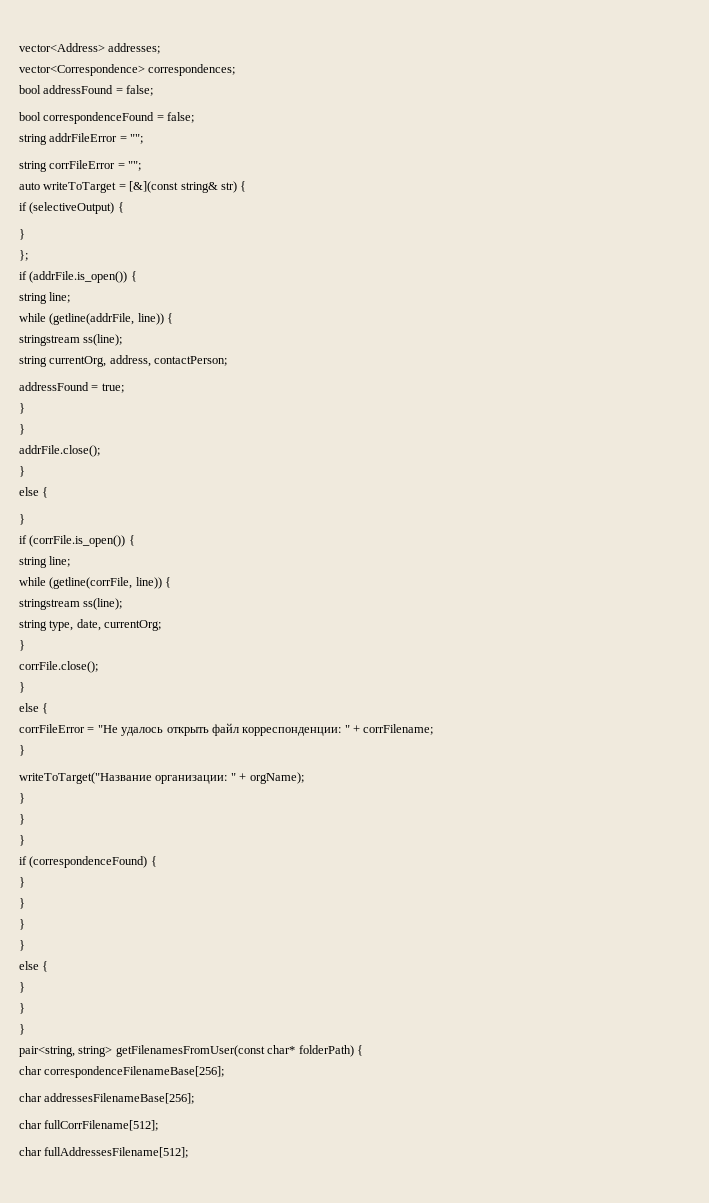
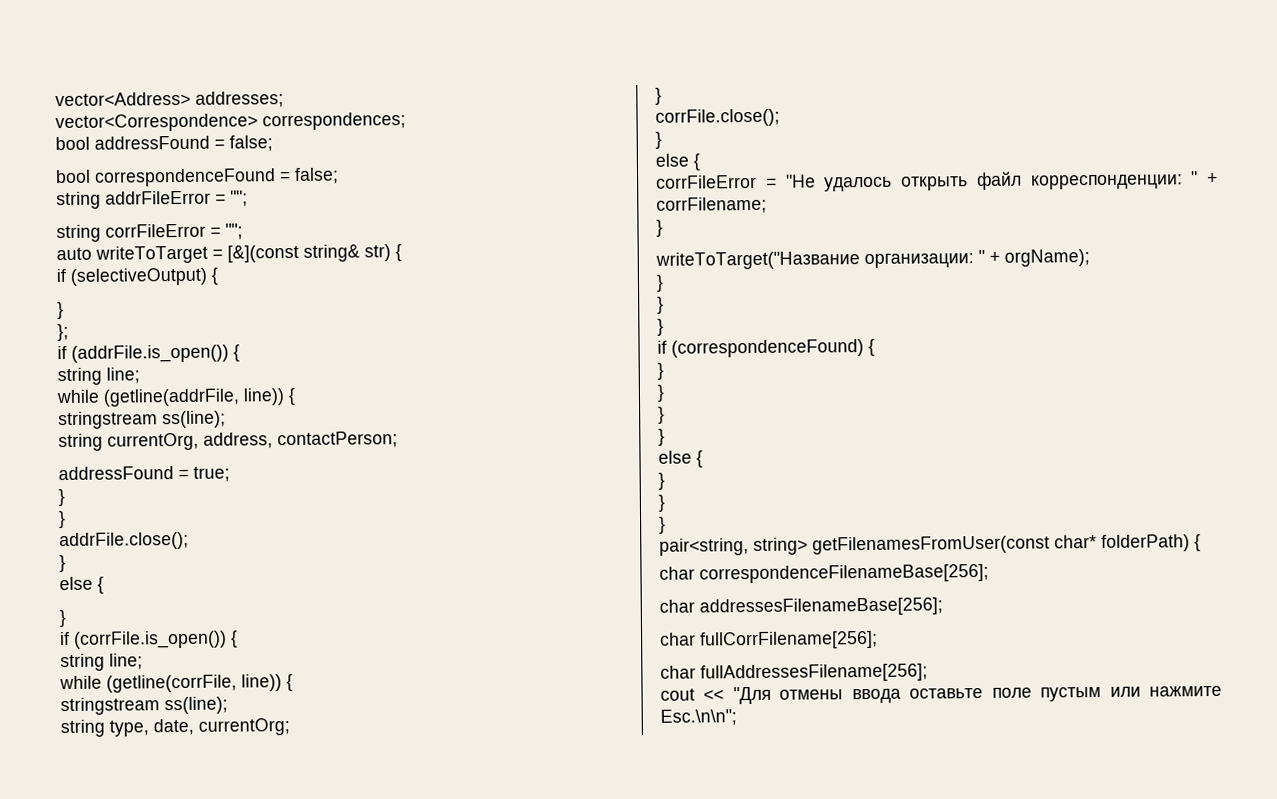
[44,1120,159,1131] [19,1147,189,1158] fullCorrFilename[512]; // char fullAddressesFilename[512]; -> [700,630,878,650] [660,663,928,683] [660,685,1222,705] [660,709,737,726] fullCorrFilename[256]; // char fullAddressesFilename[256]; // cout << "Для отмены ввода оставьте поле пустым или нажмите Esc.\n\n";

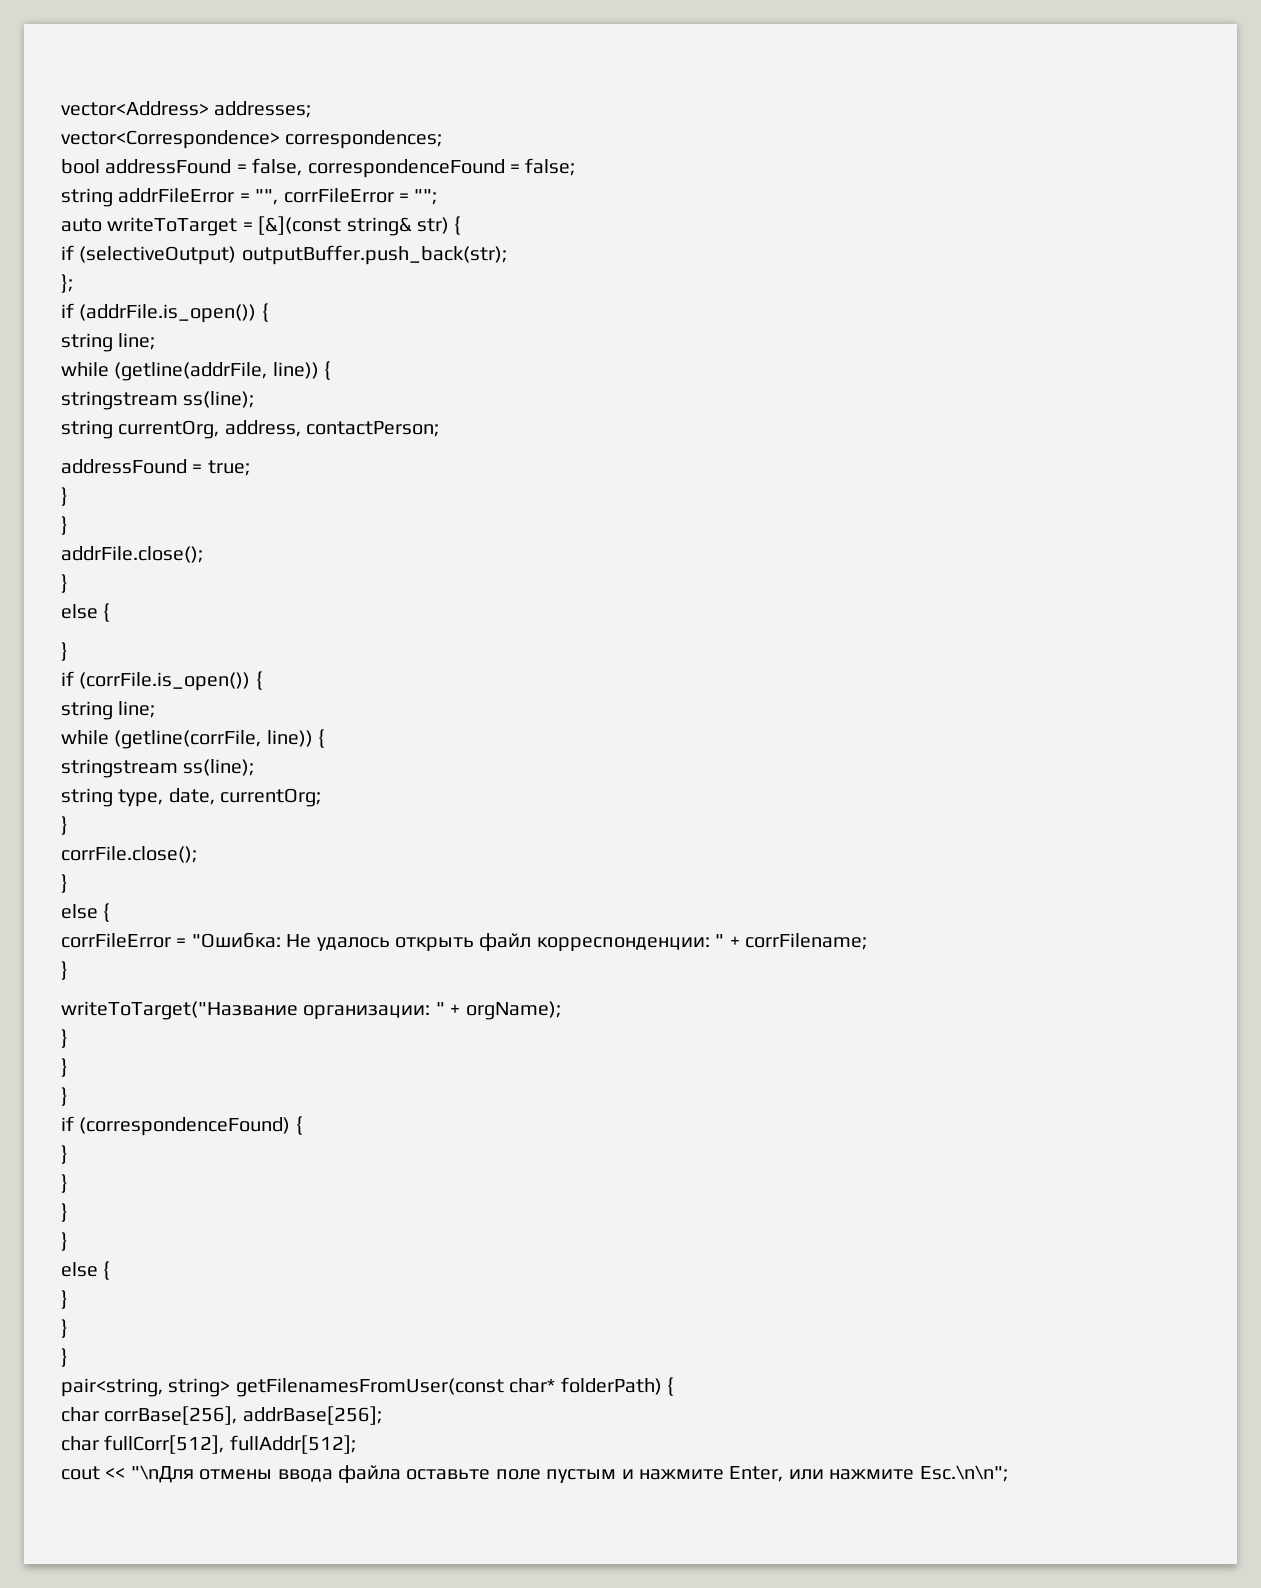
[229,135,273,152] [55,169,91,184] false; // bool -> [252,158,303,176] false,
[230,190,248,207] [56,224,101,243] ""; // string -> [255,189,279,205] "",
[211,267,218,285] [57,302,64,320] { // } -> [241,245,507,265] outputBuffer.push_back(str);
[785,174,816,188] "Не -> [191,932,312,948] "Ошибка: Не
[699,563,989,584] [659,597,943,617] [660,630,878,650] [660,663,928,683] correspondenceFilenameBase[256]; // char addressesFilenameBase[256]; // char fullCorrFilename[256]; // char fullAddressesFilename[256]; -> [104,1406,382,1425] [61,1435,356,1454] corrBase[256], addrBase[256]; // char fullCorr[512], fullAddr[512];
[732,686,771,705] "Для -> [130,1465,194,1483] "\nДля
(901, 696) none -> [338,1465,401,1483] файла
(1102, 694) none -> [621,1466,784,1482] и нажмите Enter,

